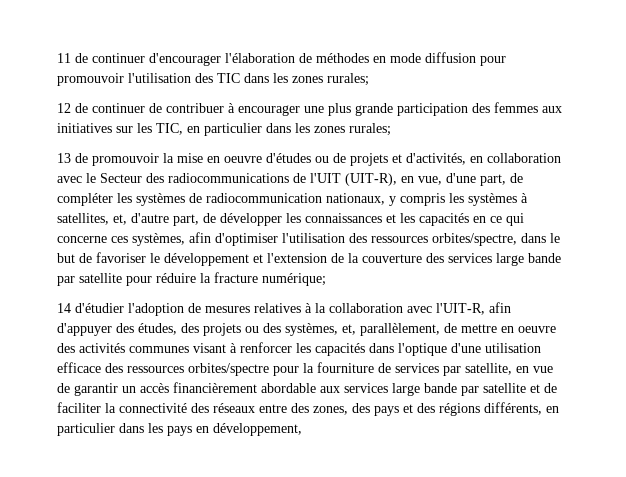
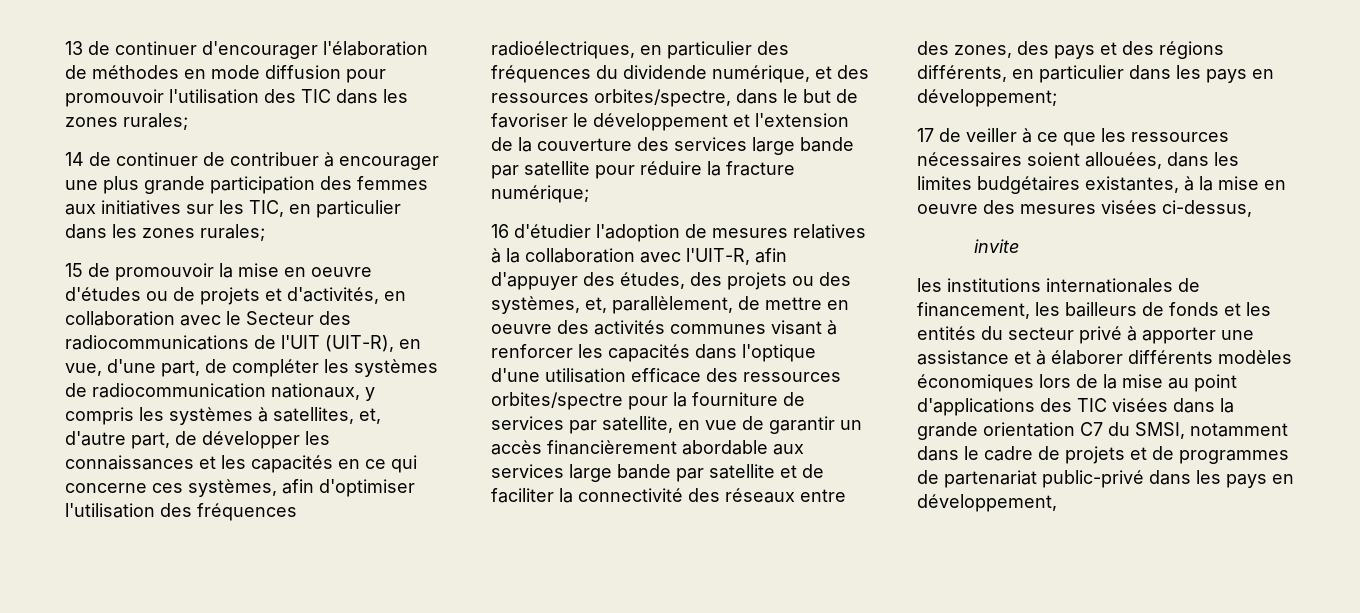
[57,53,71,63] 11 -> [65,41,83,55] 13
[57,103,71,113] 12 -> [65,152,84,166] 14
[57,153,71,163] 13 -> [65,263,83,277] 15
(367, 238) none -> [197,503,297,521] [491,41,789,59] [491,65,869,83] fréquences radioélectriques, en particulier des fréquences du dividende numérique, et des
[57,303,71,313] 14 -> [491,224,509,238] 16
(209, 429) none -> [917,89,1057,107] [917,128,1229,146] [917,152,1239,169] [917,176,1286,194] [917,200,1252,217] [973,239,1019,253] [917,278,1200,293] [917,302,1271,319] [917,326,1254,344] [917,350,1292,365] [917,374,1237,392] [917,398,1234,416] [917,422,1288,440] [917,446,1289,464] [917,470,1294,488] développement; // 17 de veiller à ce que les ressources nécessaires soient allouées, dans les limites budgétaires existantes, à la mise en oeuvre des mesures visées ci-dessus, // invite // les institutions internationales de financement, les bailleurs de fonds et les entités du secteur privé à apporter une assistance et à élaborer différents modèles économiques lors de la mise au point d'applications des TIC visées dans la grande orientation C7 du SMSI, notamment dans le cadre de projets et de programmes de partenariat public-privé dans les pays en

